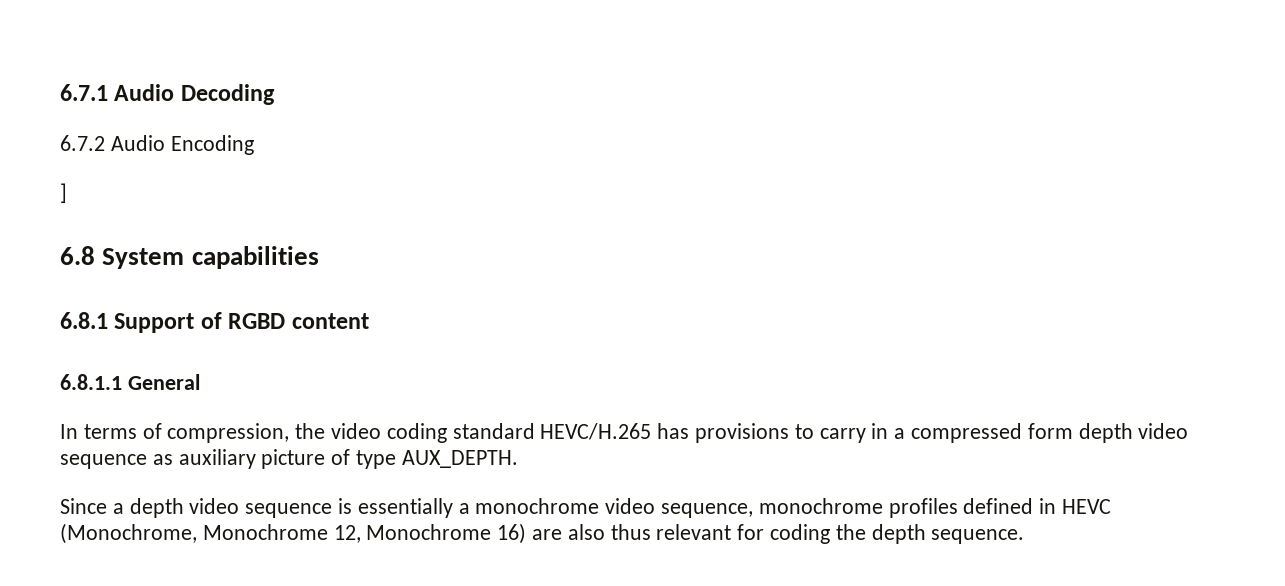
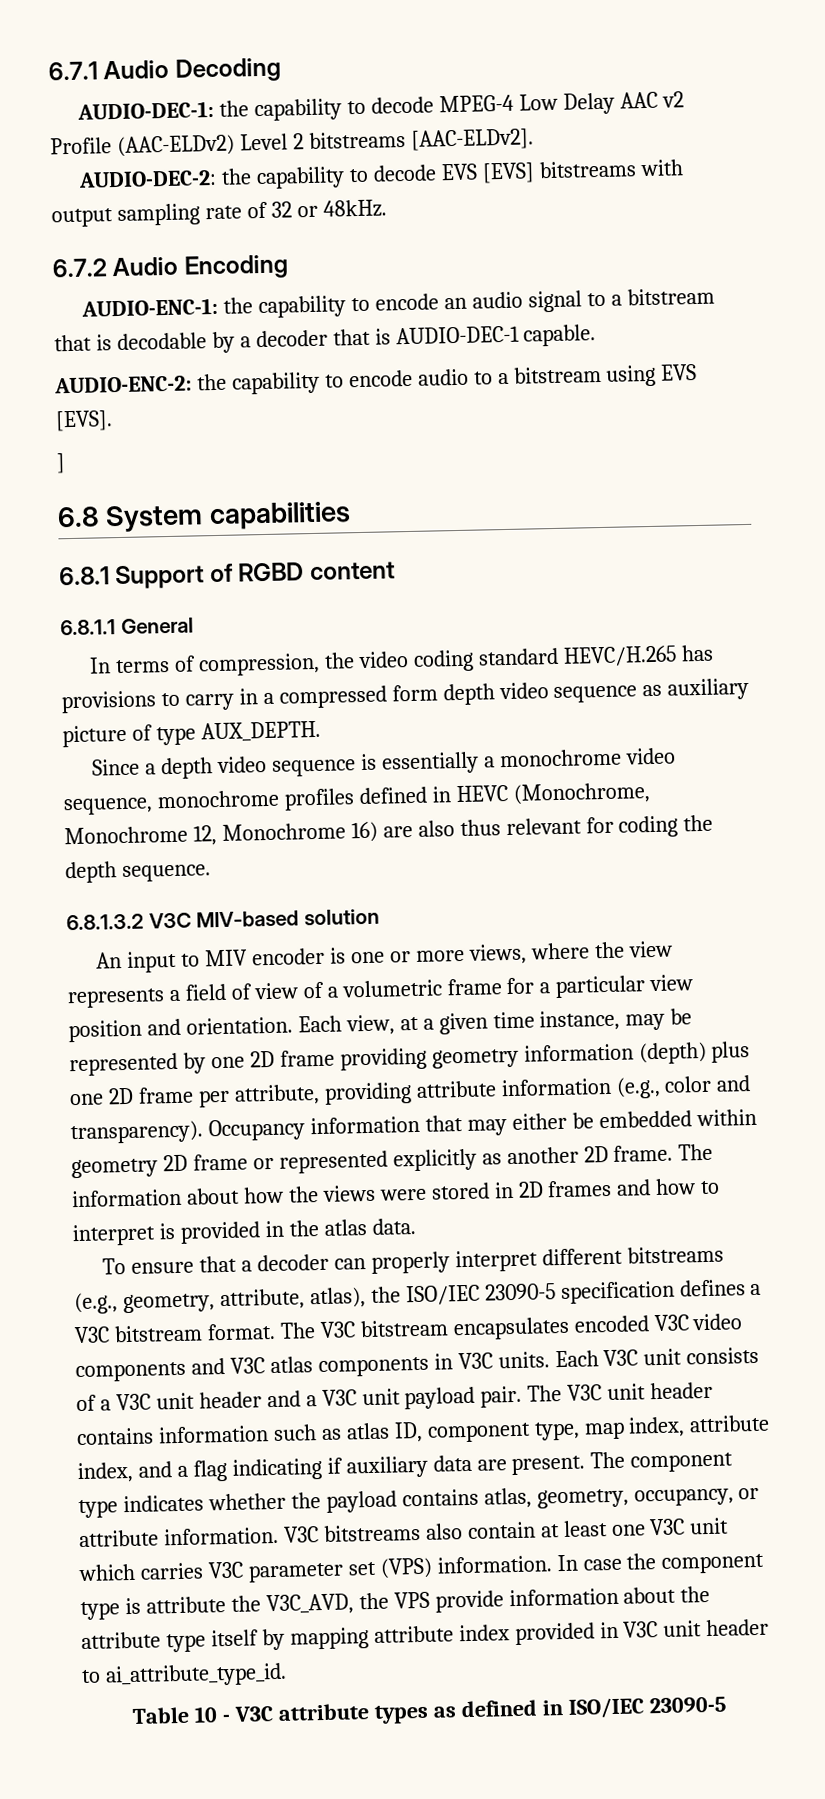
[60,135,254,155] 6.7.2 Audio Encoding -> [77,91,684,122] [50,128,534,157] [78,159,684,190] [51,199,387,228] [52,254,289,280] [81,287,715,319] [54,324,597,354] [54,363,698,395] [55,410,113,432] AUDIO-DEC-1: the capability to decode MPEG-4 Low Delay AAC v2 Profile (AAC-ELDv2) Level 2 bitstreams [AAC-ELDv2]. // AUDIO-DEC-2: the capability to decode EVS [EVS] bitstreams with output sampling rate of 32 or 48kHz. // 6.7.2 Audio Encoding // AUDIO-ENC-1: the capability to encode an audio signal to a bitstream that is decodable by a decoder that is AUDIO-DEC-1 capable. // AUDIO-ENC-2: the capability to encode audio to a bitstream using EVS [EVS].
(1025, 536) none -> [66,908,380,931] [96,940,673,973] [67,974,694,1009] [68,1008,693,1043] [69,1041,751,1077] [69,1075,752,1108] [70,1108,757,1145] [71,1143,714,1179] [71,1178,721,1208] [72,1218,416,1247] [102,1245,724,1275] [74,1279,762,1315] [74,1313,743,1344] [75,1346,760,1383] [76,1381,714,1412] [76,1414,771,1446] [77,1451,734,1484] [78,1487,760,1519] [79,1517,730,1548] [78,1553,766,1583] [80,1585,711,1621] [81,1618,770,1653] [81,1662,287,1688] [132,1696,726,1724] // 6.8.1.3.2 V3C MIV-based solution // An input to MIV encoder is one or more views, where the view represents a field of view of a volumetric frame for a particular view position and orientation. Each view, at a given time instance, may be represented by one 2D frame providing geometry information (depth) plus one 2D frame per attribute, providing attribute information (e.g., color and transparency). Occupancy information that may either be embedded within geometry 2D frame or represented explicitly as another 2D frame. The information about how the views were stored in 2D frames and how to interpret is provided in the atlas data. // To ensure that a decoder can properly interpret different bitstreams (e.g., geometry, attribute, atlas), the ISO/IEC 23090-5 specification defines a V3C bitstream format. The V3C bitstream encapsulates encoded V3C video components and V3C atlas components in V3C units. Each V3C unit consists of a V3C unit header and a V3C unit payload pair. The V3C unit header contains information such as atlas ID, component type, map index, attribute index, and a flag indicating if auxiliary data are present. The component type indicates whether the payload contains atlas, geometry, occupancy, or attribute information. V3C bitstreams also contain at least one V3C unit which carries V3C parameter set (VPS) information. In case the component type is attribute the V3C_AVD, the VPS provide information about the attribute type itself by mapping attribute index provided in V3C unit header to ai_attribute_type_id. // Table 10 - V3C attribute types as defined in ISO/IEC 23090-5

